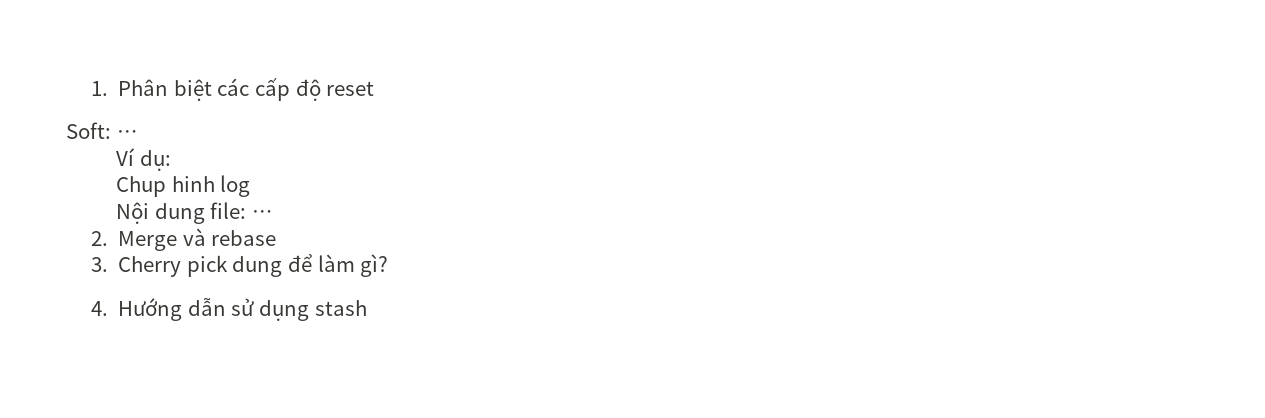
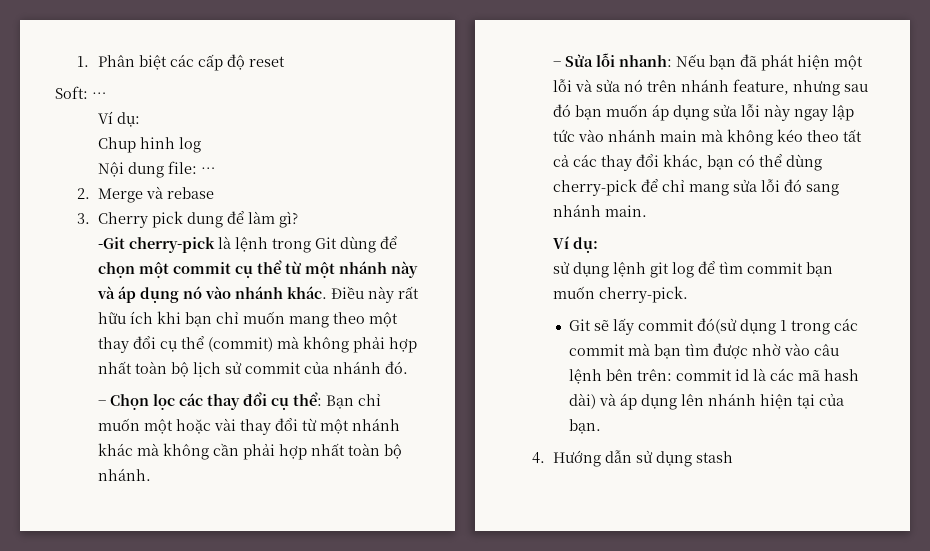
(389, 265) none -> [98,235,398,253] [98,260,419,278] [97,286,420,303] [98,311,399,328] [98,335,418,353] [98,361,409,377] [98,392,382,410] [98,417,401,435] [98,443,403,460] [98,468,152,481] [553,53,864,71] [553,79,869,96] [553,104,855,121] [553,129,863,146] [553,153,823,171] [553,178,840,196] [553,204,648,217] [553,236,599,253] [553,260,834,278] [553,286,689,303] [569,318,859,335] [569,343,840,359] [569,368,860,384] [569,393,845,410] [569,419,602,434] // -Git cherry-pick là lệnh trong Git dùng để chọn một commit cụ thể từ một nhánh này và áp dụng nó vào nhánh khác. Điều này rất hữu ích khi bạn chỉ muốn mang theo một thay đổi cụ thể (commit) mà không phải hợp nhất toàn bộ lịch sử commit của nhánh đó. // − Chọn lọc các thay đổi cụ thể: Bạn chỉ muốn một hoặc vài thay đổi từ một nhánh khác mà không cần phải hợp nhất toàn bộ nhánh. // − Sửa lỗi nhanh: Nếu bạn đã phát hiện một lỗi và sửa nó trên nhánh feature, nhưng sau đó bạn muốn áp dụng sửa lỗi này ngay lập tức vào nhánh main mà không kéo theo tất cả các thay đổi khác, bạn có thể dùng cherry-pick để chỉ mang sửa lỗi đó sang nhánh main. // Ví dụ: // sử dụng lệnh git log để tìm commit bạn muốn cherry-pick. // Git sẽ lấy commit đó(sử dụng 1 trong các commit mà bạn tìm được nhờ vào câu lệnh bên trên: commit id là các mã hash dài) và áp dụng lên nhánh hiện tại của bạn.

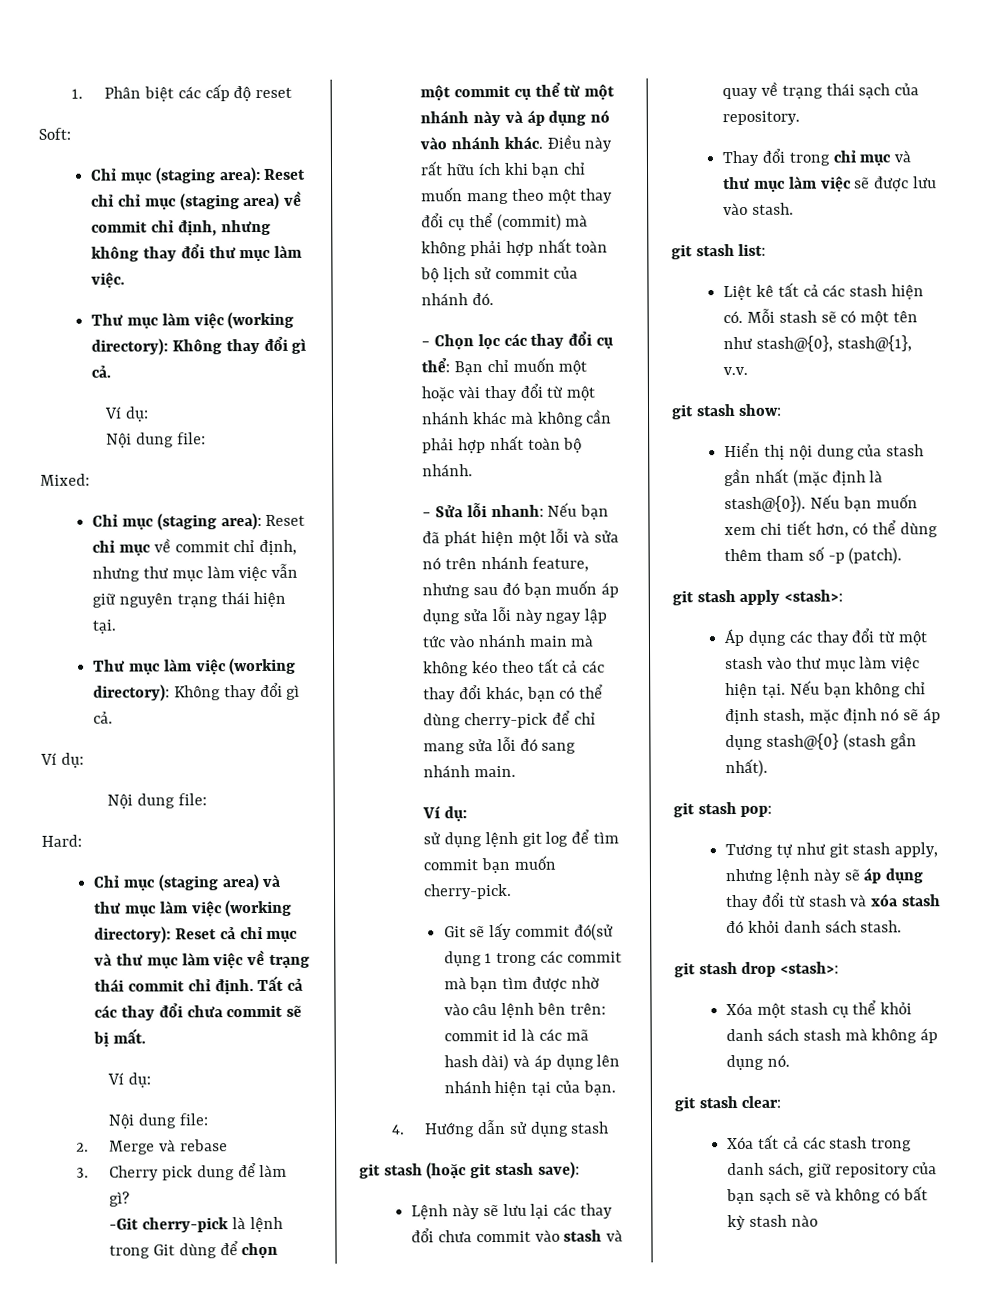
[92,92,107,99] [98,111,141,127] [98,137,202,153] [98,161,217,178] … // Ví dụ: // Chup hinh log // Nội dung file: … -> [90,166,307,185] [91,190,303,211] [91,219,271,237] [91,244,303,262] [91,272,126,288] [91,311,295,330] [91,336,307,356] [91,365,112,378] [104,406,150,422] [106,432,206,448] [40,473,90,486] [92,512,306,531] [92,538,298,556] [92,563,299,582] [92,591,287,608] [92,619,117,634] [93,657,297,676] [93,682,301,702] [93,711,114,724] [40,752,84,768] [107,793,207,809] [41,834,82,847] [93,873,282,892] [94,899,293,918] [94,926,298,944] [94,949,310,969] [94,975,304,995] [94,1003,303,1021] [93,1028,147,1047] [107,1072,152,1088] [108,1113,209,1129] // Chỉ mục (staging area): Reset chỉ chỉ mục (staging area) về commit chỉ định, nhưng không thay đổi thư mục làm việc. // Thư mục làm việc (working directory): Không thay đổi gì cả. // Ví dụ: // Nội dung file: // Mixed: // Chỉ mục (staging area): Reset chỉ mục về commit chỉ định, nhưng thư mục làm việc vẫn giữ nguyên trạng thái hiện tại. // Thư mục làm việc (working directory): Không thay đổi gì cả. // Ví dụ: // Nội dung file: // Hard: // Chỉ mục (staging area) và thư mục làm việc (working directory): Reset cả chỉ mục và thư mục làm việc về trạng thái commit chỉ định. Tất cả các thay đổi chưa commit sẽ bị mất. // Ví dụ: // Nội dung file:
(734, 457) none -> [359,1161,580,1180] [411,1203,613,1220] [411,1228,624,1243] [722,81,920,100] [722,110,801,126] [722,148,912,167] [723,175,937,192] [723,202,795,216] [671,243,767,260] [723,282,924,301] [723,308,918,326] [723,335,912,352] [723,366,749,376] [671,403,783,420] [724,442,925,460] [724,468,884,487] [724,494,918,514] [724,520,938,538] [724,546,903,565] [672,589,844,606] [724,628,927,647] [725,656,921,672] [725,680,927,699] [725,708,941,725] [725,732,917,751] [725,758,769,778] [673,802,773,818] [725,842,939,859] [725,867,924,885] [726,892,941,911] [726,920,903,934] [674,961,840,978] [726,1000,913,1018] [726,1028,939,1044] [726,1054,791,1071] [674,1095,782,1112] [727,1134,913,1152] [727,1162,938,1178] [726,1186,928,1205] [727,1214,818,1231] // git stash (hoặc git stash save): // Lệnh này sẽ lưu lại các thay đổi chưa commit vào stash và quay về trạng thái sạch của repository. // Thay đổi trong chỉ mục và thư mục làm việc sẽ được lưu vào stash. // git stash list: // Liệt kê tất cả các stash hiện có. Mỗi stash sẽ có một tên như stash@{0}, stash@{1}, v.v. // git stash show: // Hiển thị nội dung của stash gần nhất (mặc định là stash@{0}). Nếu bạn muốn xem chi tiết hơn, có thể dùng thêm tham số -p (patch). // git stash apply <stash>: // Áp dụng các thay đổi từ một stash vào thư mục làm việc hiện tại. Nếu bạn không chỉ định stash, mặc định nó sẽ áp dụng stash@{0} (stash gần nhất). // git stash pop: // Tương tự như git stash apply, nhưng lệnh này sẽ áp dụng thay đổi từ stash và xóa stash đó khỏi danh sách stash. // git stash drop <stash>: // Xóa một stash cụ thể khỏi danh sách stash mà không áp dụng nó. // git stash clear: // Xóa tất cả các stash trong danh sách, giữ repository của bạn sạch sẽ và không có bất kỳ stash nào

